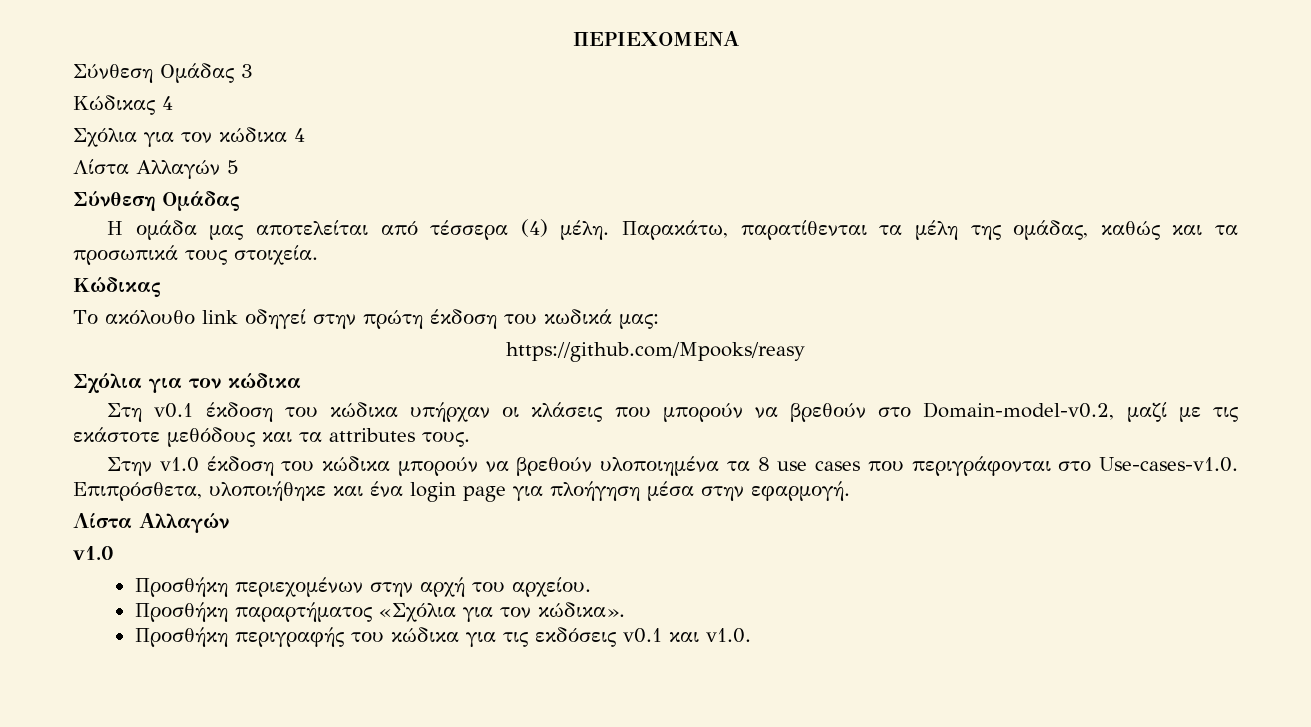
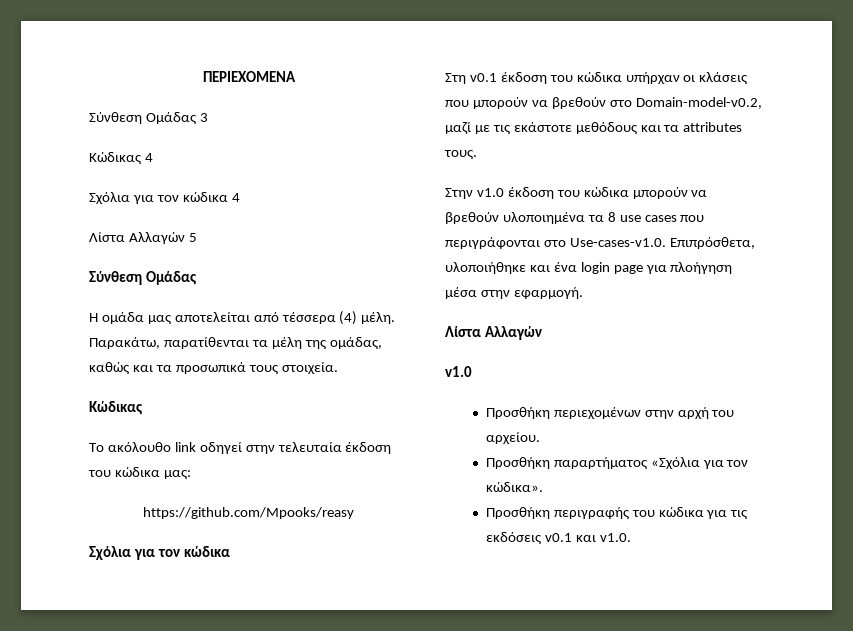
[363,309,612,329] πρώτη έκδοση του κωδικά -> [277,442,392,454] [88,467,160,477] τελευταία έκδοση του κώδικα

